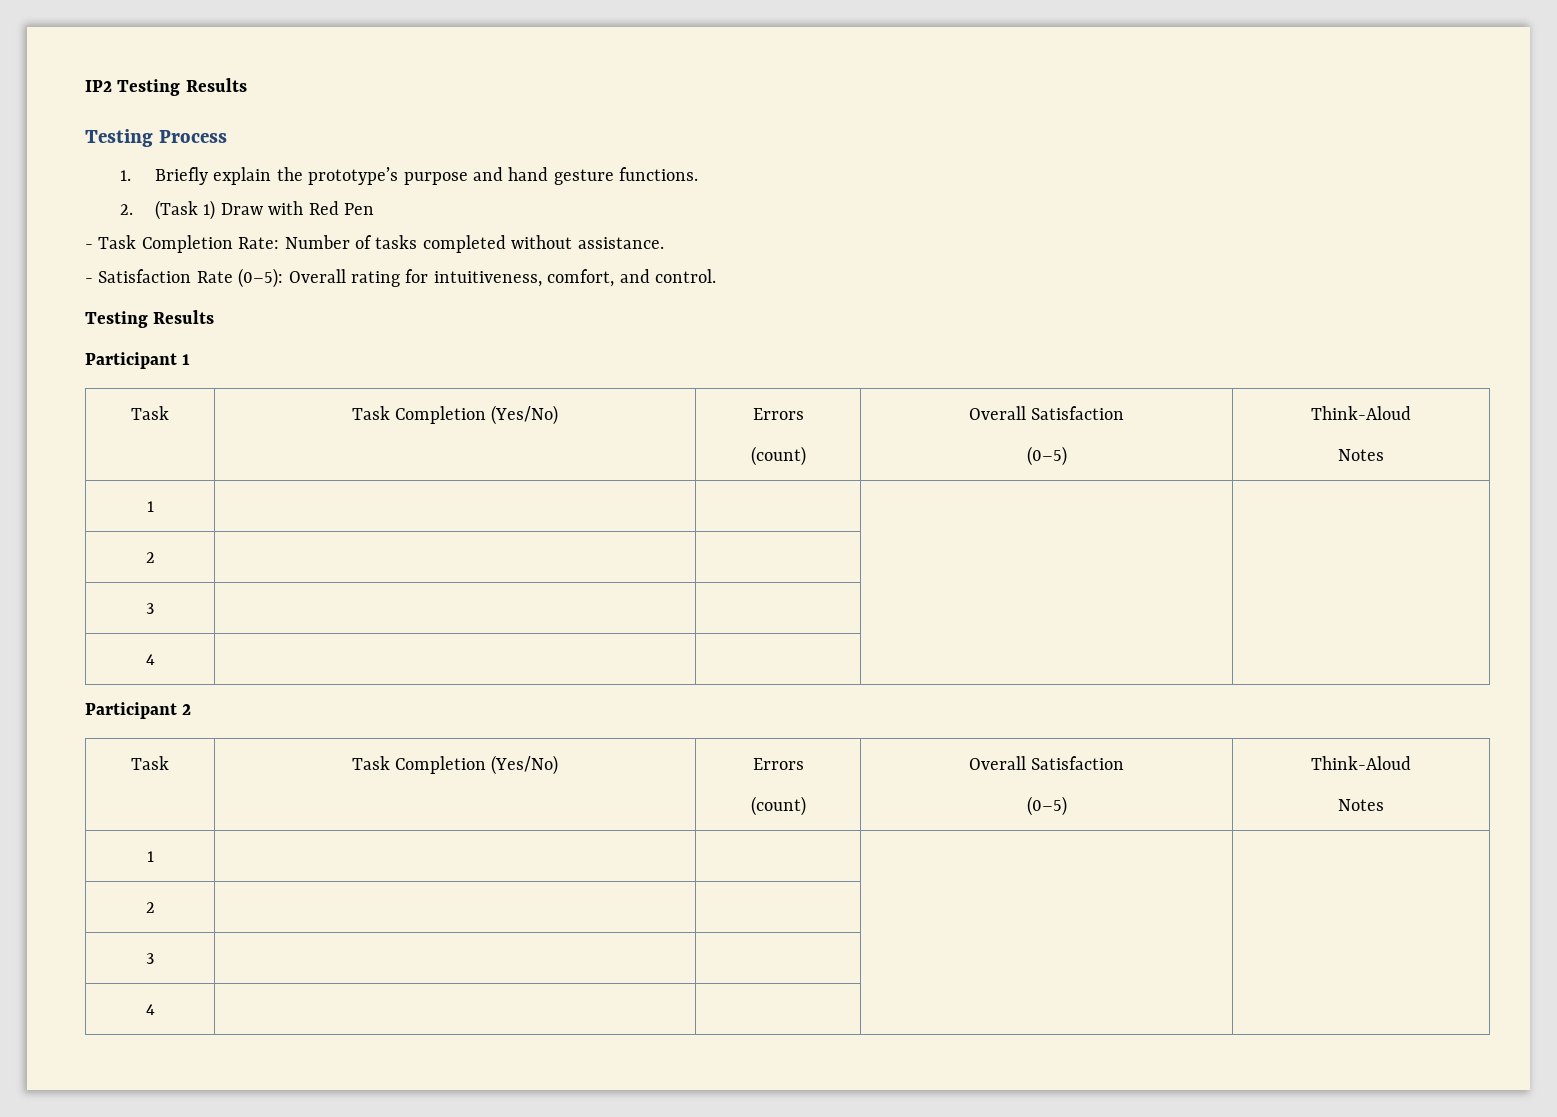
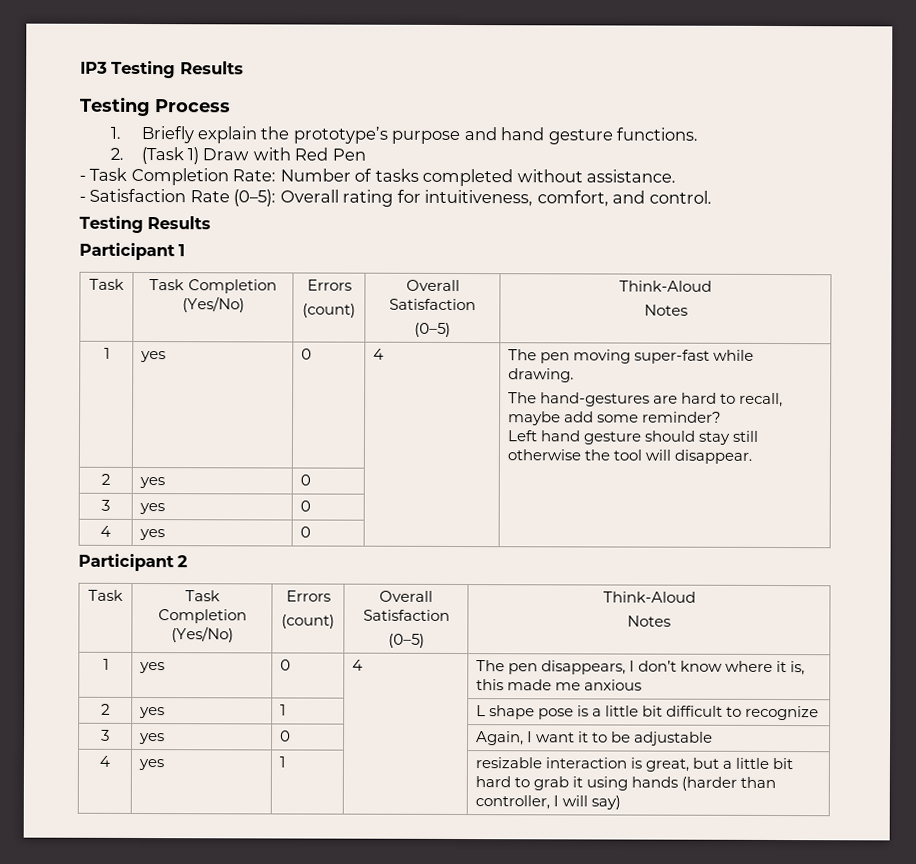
[85,80,112,92] IP2 -> [80,61,108,74] IP3
[145,552,155,563] [146,603,154,614] [145,654,155,665] | | | // 2 | | | | // 3 | | | | // 4 | | -> [140,351,167,363] [301,348,313,360] [373,348,385,360] [508,349,755,364] [508,368,575,383] [508,392,784,408] [508,411,723,426] [507,430,760,445] [507,449,753,464] [100,473,111,485] [139,477,166,489] [300,474,312,486] [101,499,110,511] [139,503,166,515] [300,500,312,512] [100,525,111,537] [139,529,166,541] [300,526,312,538] yes | 0 | 4 | The pen moving super-fast while drawing. // The hand-gestures are hard to recall, maybe add some reminder? // Left hand gesture should stay still otherwise the tool will disappear. // 2 | yes | 0 | | // 3 | yes | 0 | | // 4 | yes | 0
[145,902,155,913] [146,953,154,964] [145,1004,155,1015] | | | // 2 | | | | // 3 | | | | // 4 | | | | -> [139,661,166,674] [280,659,292,671] [352,659,364,671] [476,660,806,676] [476,679,643,691] [100,703,111,715] [139,706,166,719] [280,704,287,716] [476,705,820,721] [101,729,110,741] [139,732,166,745] [280,730,292,742] [476,731,714,746] [99,755,110,767] [138,758,165,771] [279,756,286,768] [475,757,794,772] [475,776,777,791] [475,795,622,810] yes | 0 | 4 | The pen disappears, I don’t know where it is, this made me anxious // 2 | yes | 1 | | L shape pose is a little bit difficult to recognize // 3 | yes | 0 | | Again, I want it to be adjustable // 4 | yes | 1 | | resizable interaction is great, but a little bit hard to grab it using hands (harder than controller, I will say)

